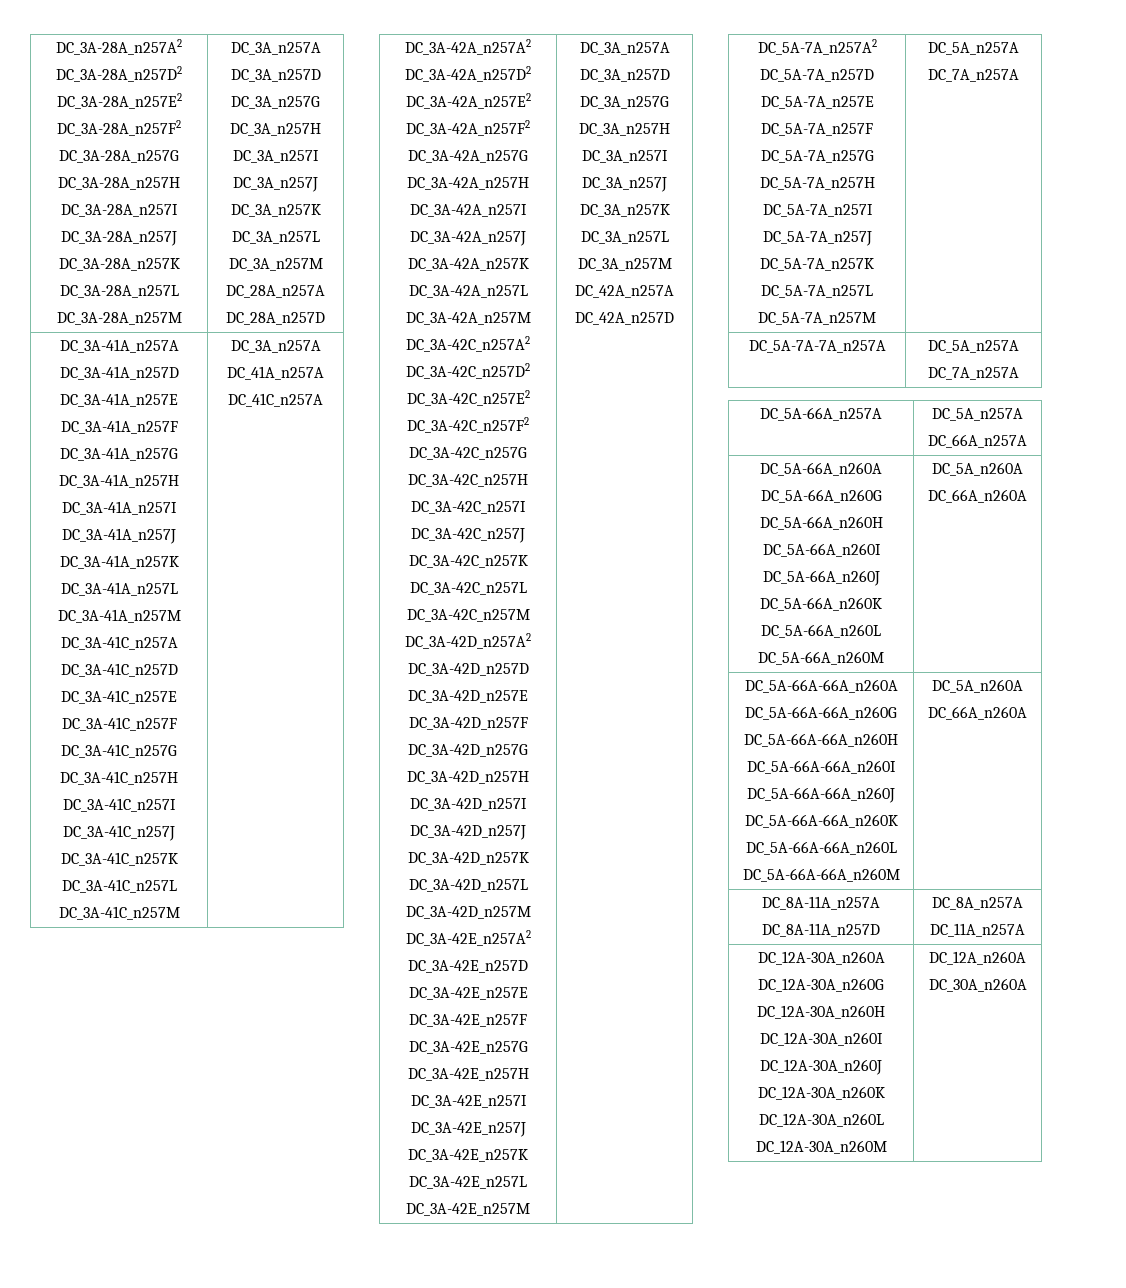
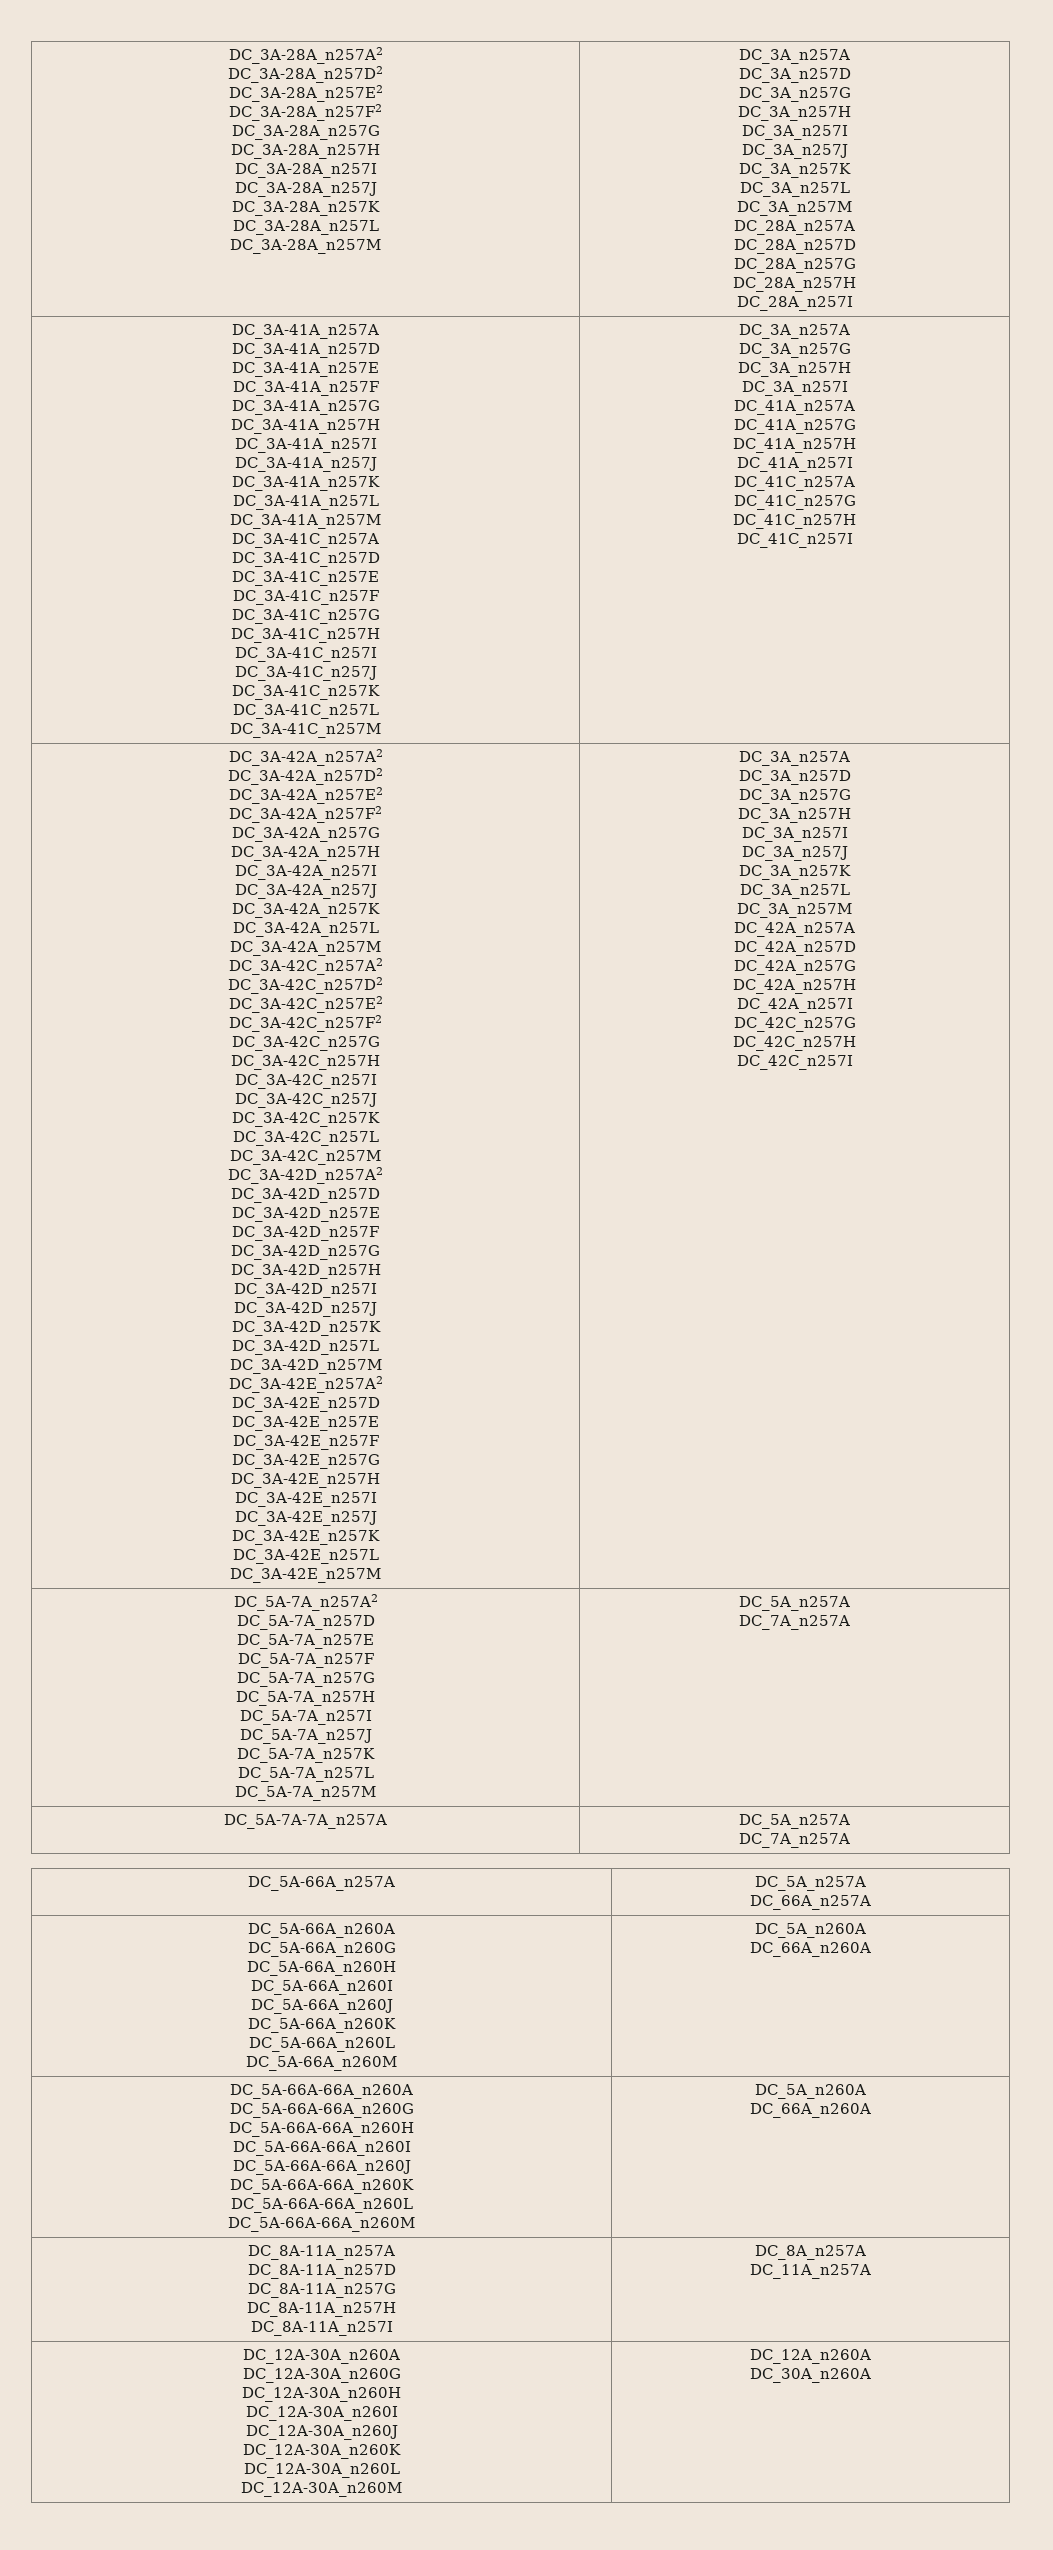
(325, 318) none -> [733,258,856,273] [733,277,856,292] [736,296,853,311] // DC_28A_n257G // DC_28A_n257H // DC_28A_n257I
[227,366,324,380] [228,393,323,407] DC_41A_n257A // DC_41C_n257A -> [738,343,851,358] [738,362,851,377] [741,381,848,396] [734,400,855,415] [733,419,856,434] [733,438,856,453] [736,457,853,472] [734,476,855,491] [733,495,856,510] [733,514,856,529] [736,533,853,548] DC_3A_n257G // DC_3A_n257H // DC_3A_n257I // DC_41A_n257A // DC_41A_n257G // DC_41A_n257H // DC_41A_n257I // DC_41C_n257A // DC_41C_n257G // DC_41C_n257H // DC_41C_n257I
(674, 318) none -> [733,960,856,975] [733,979,856,994] [736,998,853,1013] [733,1017,856,1032] [733,1036,856,1051] [736,1055,853,1070] // DC_42A_n257G // DC_42A_n257H // DC_42A_n257I // DC_42C_n257G // DC_42C_n257H // DC_42C_n257I
(880, 930) none -> [247,2283,396,2298] [247,2302,396,2317] [250,2321,393,2336] // DC_8A-11A_n257G // DC_8A-11A_n257H // DC_8A-11A_n257I

